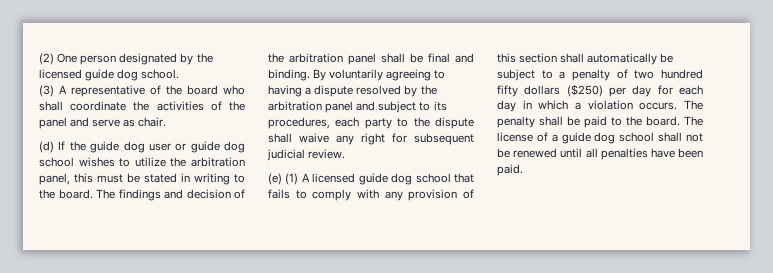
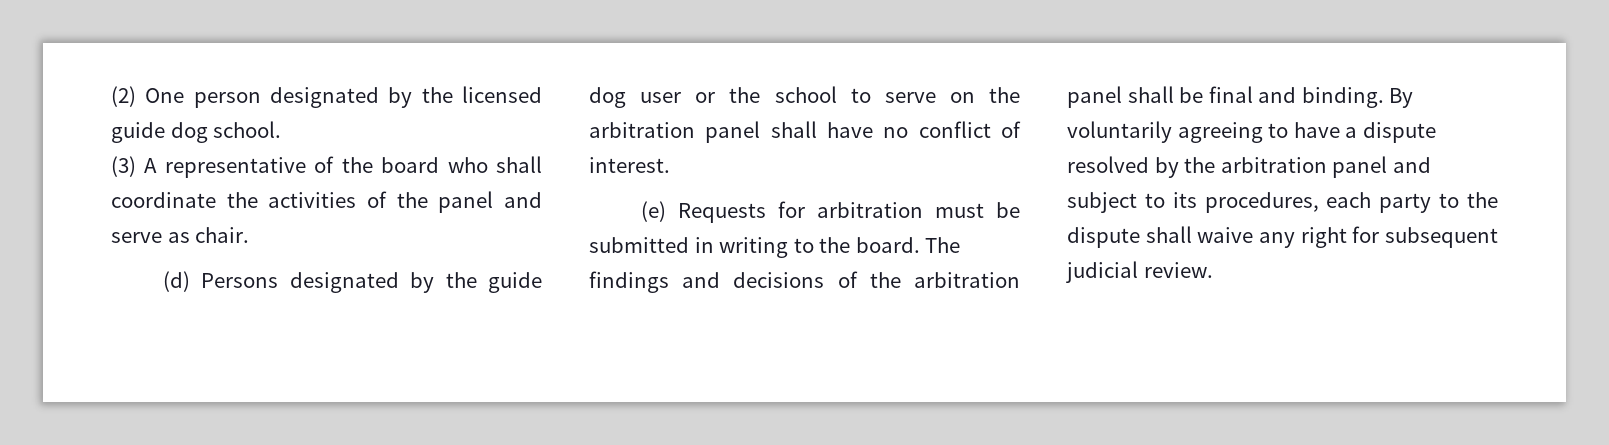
[58,141,66,150] If -> [201,272,435,293] Persons designated by
[190,141,245,153] [39,157,245,167] [39,173,93,185] guide dog school wishes to utilize the arbitration panel, this -> [729,86,1020,103] [589,121,1021,143] [589,157,670,173] [640,201,923,223] the school to serve on the arbitration panel shall have no conflict of interest. // (e) Requests for arbitration
[144,173,177,183] stated -> [589,237,689,253] submitted
[186,189,231,199] decision -> [733,272,825,288] decisions
[268,85,302,97] having -> [1293,122,1340,138] have
[268,173,474,185] [268,189,474,201] [497,53,674,65] [497,69,703,81] [497,84,703,97] [497,100,703,112] [497,116,703,128] [497,132,703,144] [497,148,703,160] [497,164,523,176] // (e) (1) A licensed guide dog school that fails to comply with any provision of this section shall automatically be subject to a penalty of two hundred fifty dollars ($250) per day for each day in which a violation occurs. The penalty shall be paid to the board. The license of a guide dog school shall not be renewed until all penalties have been paid. -> (1213, 270) none

